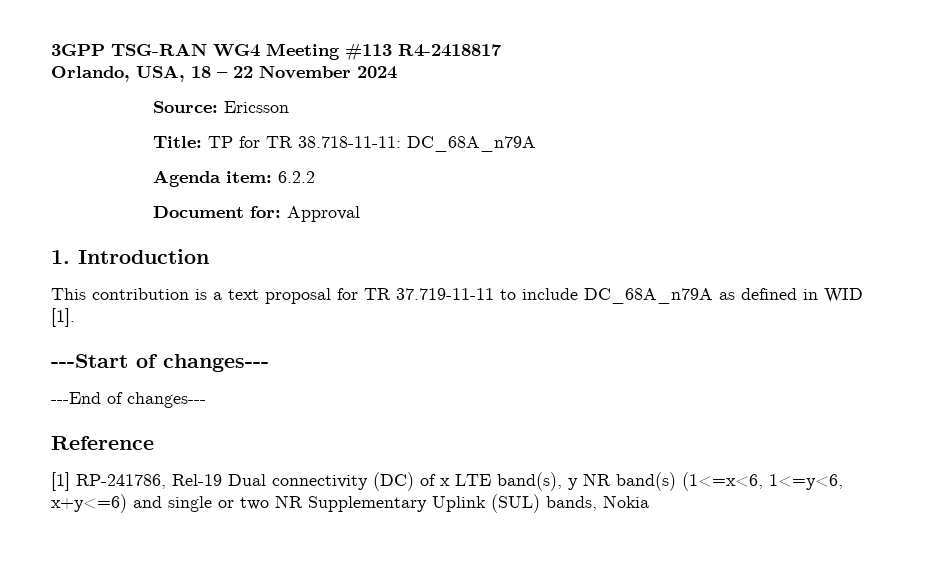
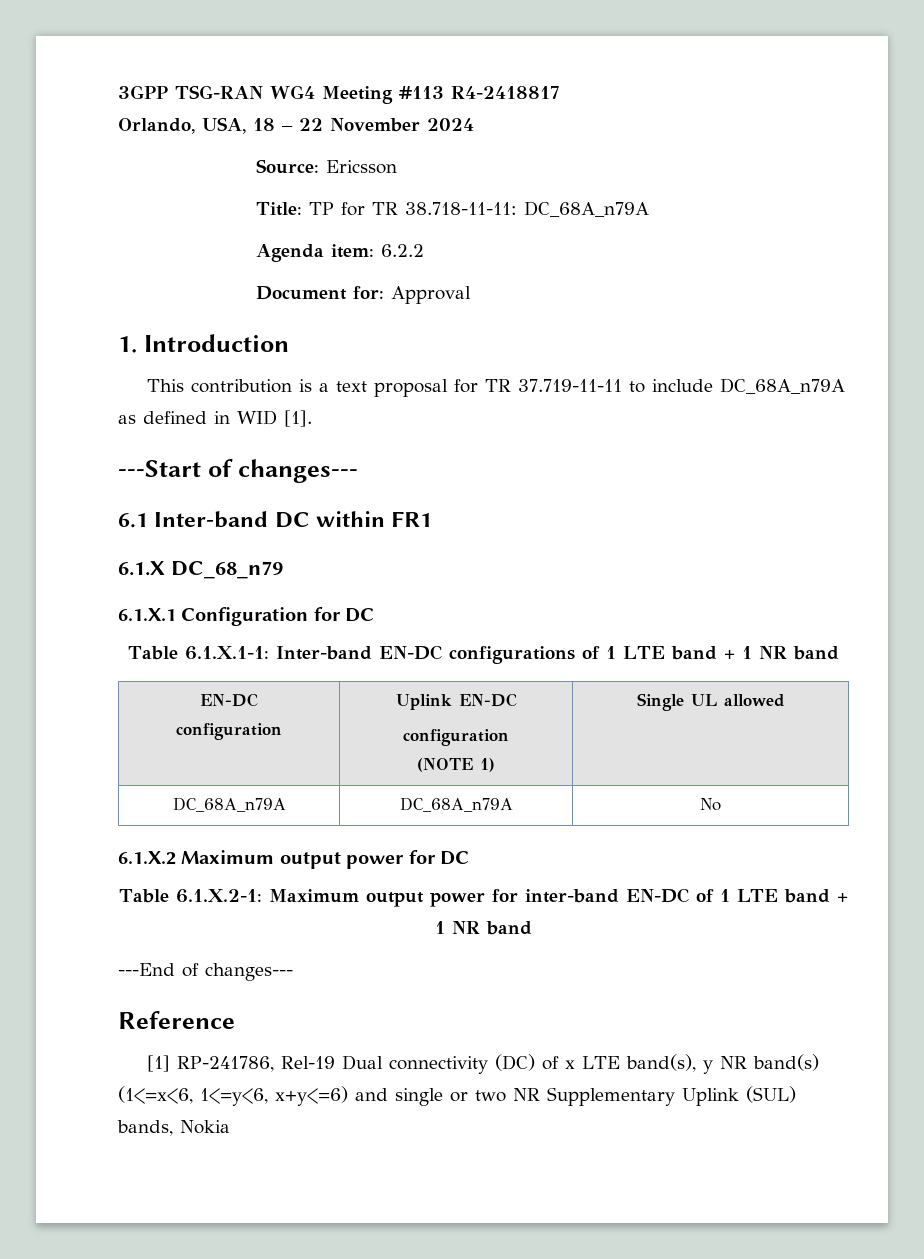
(269, 363) none -> [118,511,433,528] [118,561,283,579] [118,607,375,626] [128,645,839,664] [200,693,258,707] [176,723,282,740] [395,693,517,710] [403,729,509,746] [417,758,495,772] [636,693,785,711] [172,797,286,812] [399,797,513,812] [700,798,721,811] [118,850,469,869] [118,888,849,907] [435,921,532,935] // 6.1 Inter-band DC within FR1 // 6.1.X DC_68_n79 // 6.1.X.1 Configuration for DC // Table 6.1.X.1-1: Inter-band EN-DC configurations of 1 LTE band + 1 NR band // EN-DC // configuration | Uplink EN-DC // configuration // (NOTE 1) | Single UL allowed // DC_68A_n79A | DC_68A_n79A | No // 6.1.X.2 Maximum output power for DC // Table 6.1.X.2-1: Maximum output power for inter-band EN-DC of 1 LTE band + 1 NR band

